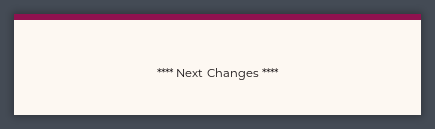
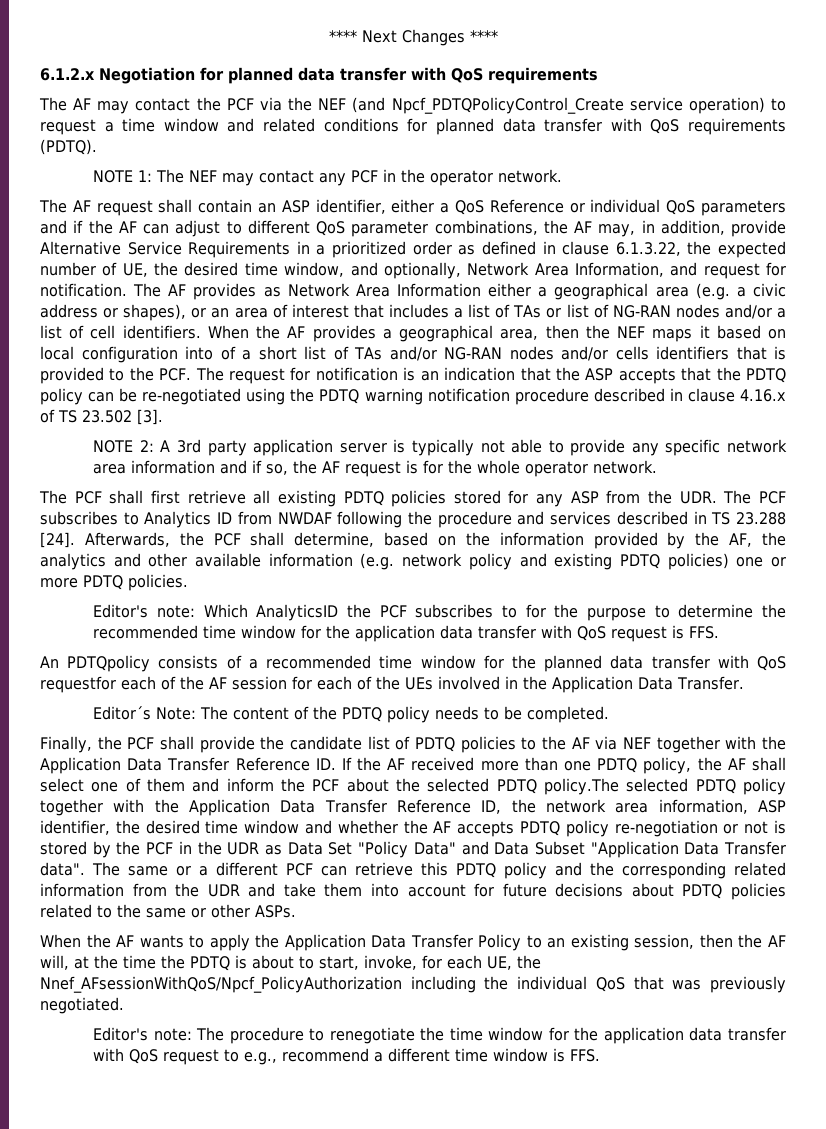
(279, 72) none -> [40,67,598,84] [39,97,786,114] [40,118,787,135] [40,139,97,155] [93,169,563,186] [39,199,786,216] [40,220,786,237] [40,241,787,258] [40,262,786,279] [40,283,786,300] [40,304,786,321] [40,325,787,342] [40,346,786,363] [40,367,786,384] [40,388,787,405] [40,409,163,425] [93,439,787,456] [93,460,658,477] [39,490,786,507] [40,511,786,528] [40,532,787,549] [40,553,787,570] [40,574,188,591] [93,604,787,621] [93,625,720,642] [40,655,786,672] [40,676,744,693] [93,706,610,723] [40,736,786,753] [40,757,786,774] [40,778,787,795] [40,799,786,816] [40,820,786,837] [40,841,787,858] [40,862,786,879] [40,883,786,900] [40,904,296,918] [40,934,786,951] [40,955,541,971] [40,976,786,993] [40,997,124,1014] [93,1027,786,1044] [93,1048,601,1065] // 6.1.2.x Negotiation for planned data transfer with QoS requirements // The AF may contact the PCF via the NEF (and Npcf_PDTQPolicyControl_Create service operation) to request a time window and related conditions for planned data transfer with QoS requirements (PDTQ). // NOTE 1: The NEF may contact any PCF in the operator network. // The AF request shall contain an ASP identifier, either a QoS Reference or individual QoS parameters and if the AF can adjust to different QoS parameter combinations, the AF may, in addition, provide Alternative Service Requirements in a prioritized order as defined in clause 6.1.3.22, the expected number of UE, the desired time window, and optionally, Network Area Information, and request for notification. The AF provides as Network Area Information either a geographical area (e.g. a civic address or shapes), or an area of interest that includes a list of TAs or list of NG-RAN nodes and/or a list of cell identifiers. When the AF provides a geographical area, then the NEF maps it based on local configuration into of a short list of TAs and/or NG-RAN nodes and/or cells identifiers that is provided to the PCF. The request for notification is an indication that the ASP accepts that the PDTQ policy can be re-negotiated using the PDTQ warning notification procedure described in clause 4.16.x of TS 23.502 [3]. // NOTE 2: A 3rd party application server is typically not able to provide any specific network area information and if so, the AF request is for the whole operator network. // The PCF shall first retrieve all existing PDTQ policies stored for any ASP from the UDR. The PCF subscribes to Analytics ID from NWDAF following the procedure and services described in TS 23.288 [24]. Afterwards, the PCF shall determine, based on the information provided by the AF, the analytics and other available information (e.g. network policy and existing PDTQ policies) one or more PDTQ policies. // Editor's note: Which AnalyticsID the PCF subscribes to for the purpose to determine the recommended time window for the application data transfer with QoS request is FFS. // An PDTQpolicy consists of a recommended time window for the planned data transfer with QoS requestfor each of the AF session for each of the UEs involved in the Application Data Transfer. // Editor´s Note: The content of the PDTQ policy needs to be completed. // Finally, the PCF shall provide the candidate list of PDTQ policies to the AF via NEF together with the Application Data Transfer Reference ID. If the AF received more than one PDTQ policy, the AF shall select one of them and inform the PCF about the selected PDTQ policy.The selected PDTQ policy together with the Application Data Transfer Reference ID, the network area information, ASP identifier, the desired time window and whether the AF accepts PDTQ policy re-negotiation or not is stored by the PCF in the UDR as Data Set "Policy Data" and Data Subset "Application Data Transfer data". The same or a different PCF can retrieve this PDTQ policy and the corresponding related information from the UDR and take them into account for future decisions about PDTQ policies related to the same or other ASPs. // When the AF wants to apply the Application Data Transfer Policy to an existing session, then the AF will, at the time the PDTQ is about to start, invoke, for each UE, the Nnef_AFsessionWithQoS/Npcf_PolicyAuthorization including the individual QoS that was previously negotiated. // Editor's note: The procedure to renegotiate the time window for the application data transfer with QoS request to e.g., recommend a different time window is FFS.

